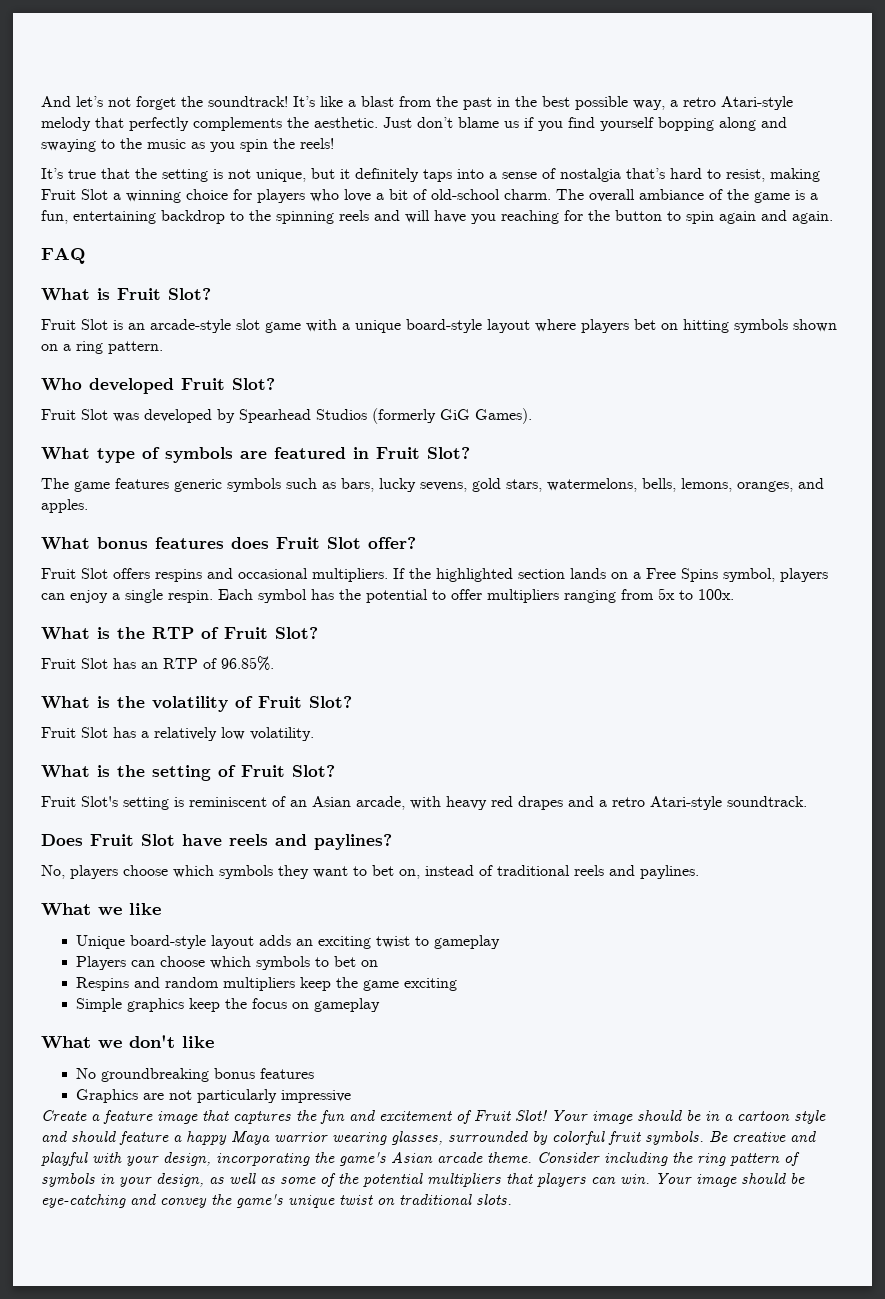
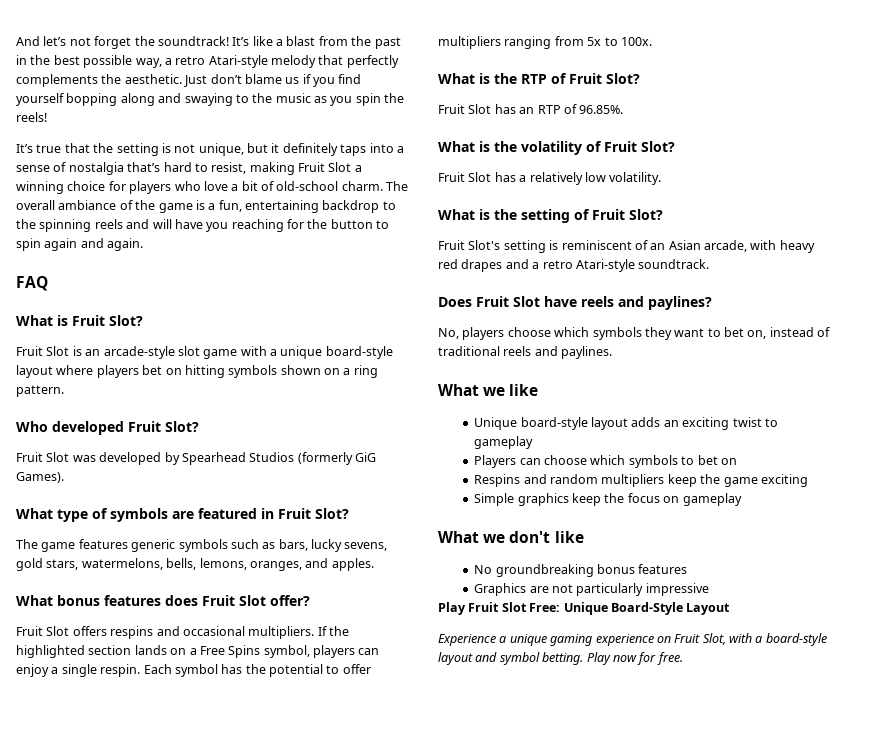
[41,1110,826,1124] [41,1131,816,1145] [41,1151,800,1166] [41,1173,805,1187] [41,1194,512,1208] Create a feature image that captures the fun and excitement of Fruit Slot! Your image should be in a cartoon style and should feature a happy Maya warrior wearing glasses, surrounded by colorful fruit symbols. Be creative and playful with your design, incorporating the game's Asian arcade theme. Consider including the ring pattern of symbols in your design, as well as some of the potential multipliers that players can win. Your image should be eye-catching and convey the game's unique twist on traditional slots. -> [438,602,731,615] [438,633,827,646] [438,652,683,665] Play Fruit Slot Free: Unique Board-Style Layout // Experience a unique gaming experience on Fruit Slot, with a board-style layout and symbol betting. Play now for free.

